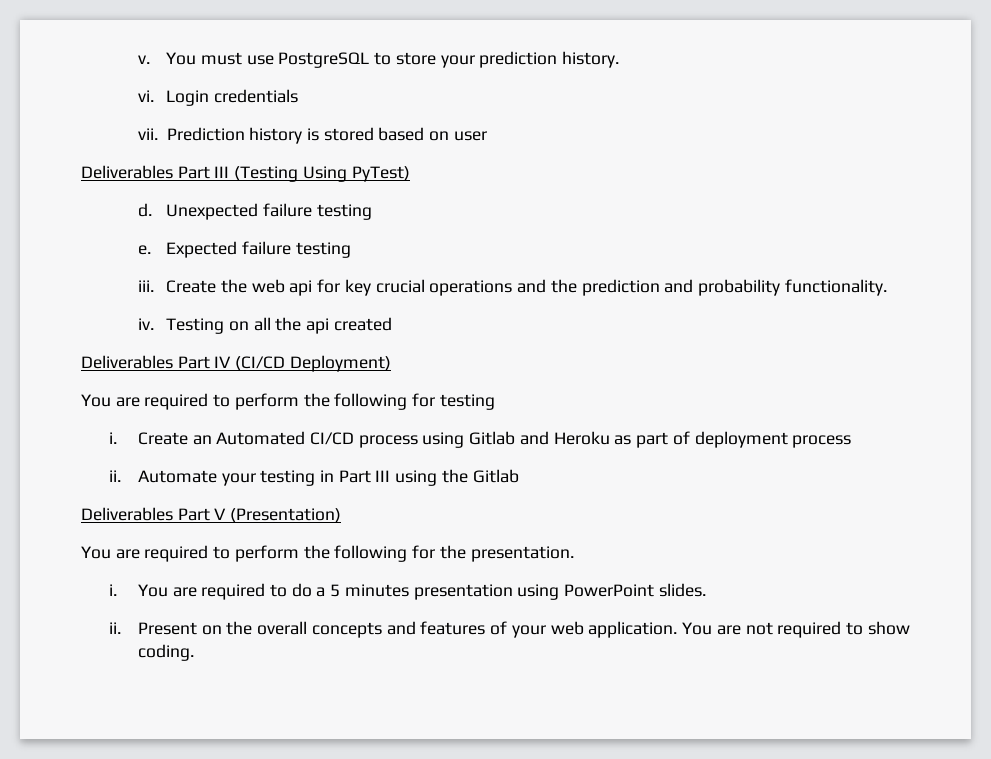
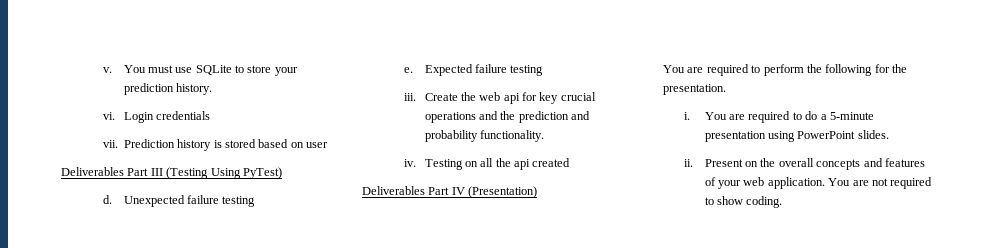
[278,52,370,68] PostgreSQL -> [195,65,232,75] SQLite
[235,355,391,372] [81,393,495,410] [109,431,852,448] [109,469,519,486] [81,507,227,521] (CI/CD Deployment) // You are required to perform the following for testing // i. Create an Automated CI/CD process using Gitlab and Heroku as part of deployment process // ii. Automate your testing in Part III using the Gitlab // Deliverables Part V -> (465, 191) none
[330,584,409,597] 5 minutes -> [829,112,874,120] 5-minute

